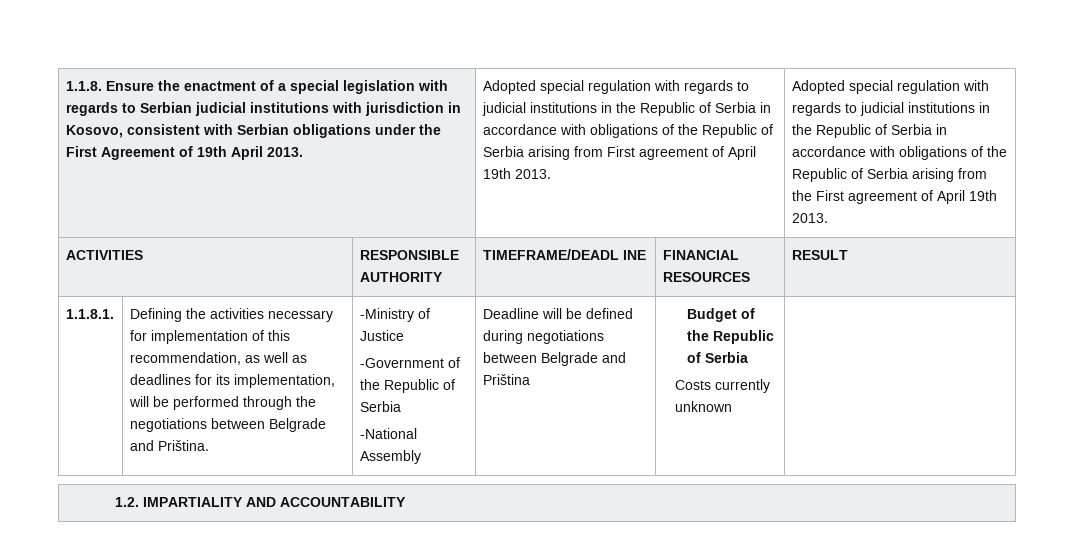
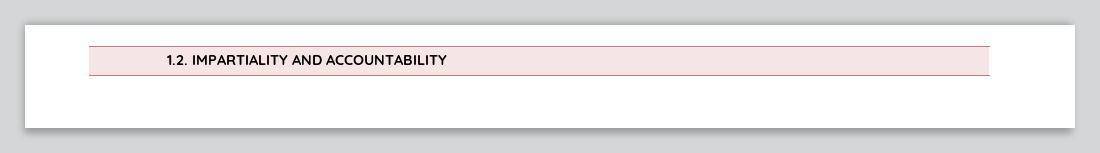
[65,80,448,94] [65,102,461,116] [65,124,441,138] [65,146,303,160] [482,80,749,94] [481,102,771,116] [482,124,773,138] [482,146,756,160] [482,168,551,179] [791,80,989,94] [791,102,990,116] [791,124,947,138] [791,146,1007,160] [791,168,987,182] [791,190,997,204] [791,213,828,223] [65,250,143,260] [359,250,459,260] [359,272,443,282] [482,249,646,260] [662,250,739,260] [662,272,750,282] [791,250,848,260] [65,309,114,319] [129,308,333,322] [129,330,290,344] [129,352,307,365] [129,374,335,388] [128,396,316,410] [129,418,326,432] [129,440,209,451] [359,308,430,322] [359,330,404,341] [359,357,460,368] [359,379,455,393] [359,401,401,412] [359,428,417,439] [359,450,421,464] [482,308,633,319] [482,330,604,344] [482,352,626,366] [482,374,530,385] [687,308,756,322] [687,330,775,344] [687,352,749,363] [675,379,771,393] [675,401,733,412] 1.1.8. Ensure the enactment of a special legislation with regards to Serbian judicial institutions with jurisdiction in Kosovo, consistent with Serbian obligations under the First Agreement of 19th April 2013. | Adopted special regulation with regards to judicial institutions in the Republic of Serbia in accordance with obligations of the Republic of Serbia arising from First agreement of April 19th 2013. | Adopted special regulation with regards to judicial institutions in the Republic of Serbia in accordance with obligations of the Republic of Serbia arising from the First agreement of April 19th 2013. // ACTIVITIES | RESPONSIBLE AUTHORITY | TIMEFRAME/DEADL INE | FINANCIAL RESOURCES | RESULT // 1.1.8.1. | Defining the activities necessary for implementation of this recommendation, as well as deadlines for its implementation, will be performed through the negotiations between Belgrade and Priština. | -Ministry of Justice // -Government of the Republic of Serbia // -National Assembly | Deadline will be defined during negotiations between Belgrade and Priština | Budget of the Republic of Serbia // Costs currently unknown | // -> (166, 60) none

